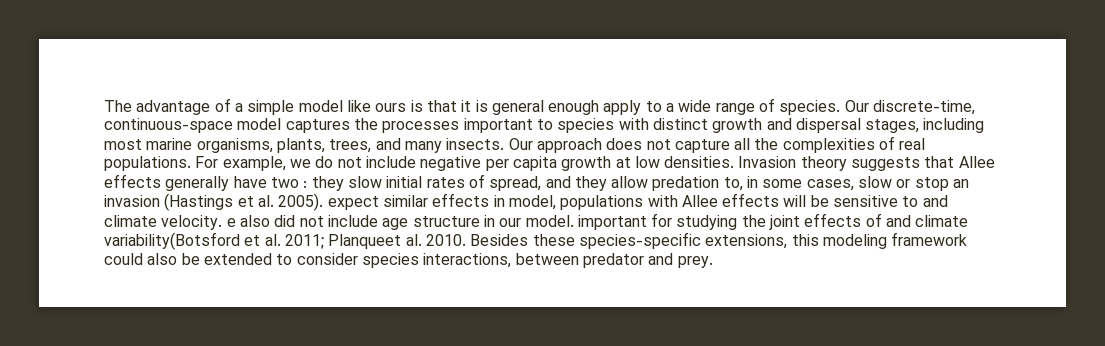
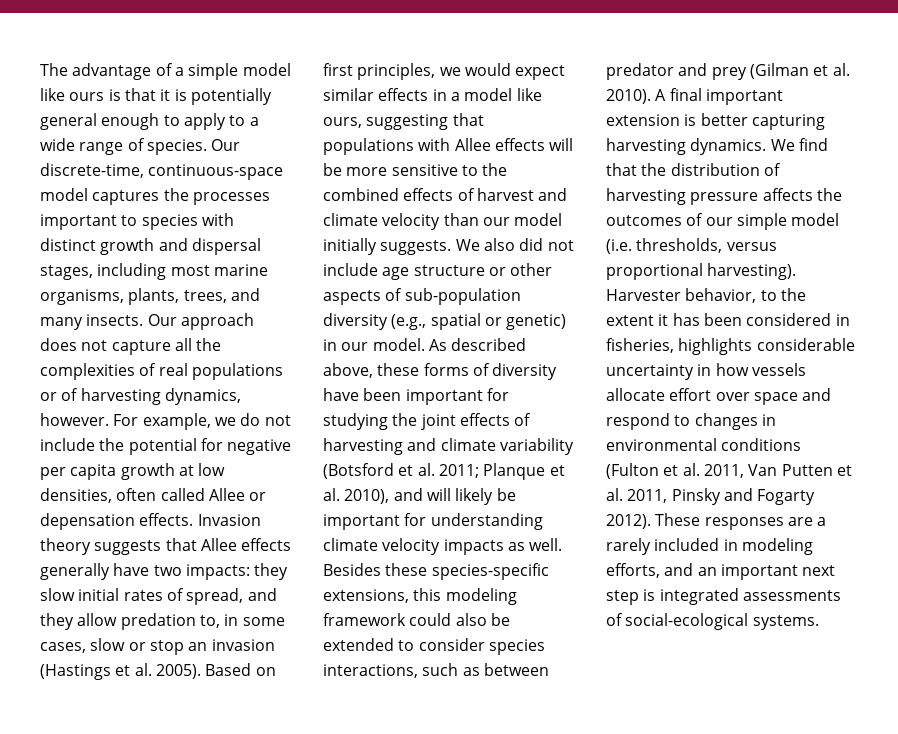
(488, 106) none -> [190,88,272,105] potentially
(600, 107) none -> [163,115,180,126] to
[104,156,191,171] populations. -> [191,363,283,380] [40,388,241,405] [40,413,109,426] populations or of harvesting dynamics, however.
(416, 162) none -> [99,438,223,455] the potential for
[664,156,735,168] densities. -> [40,488,267,503] [40,513,194,530] densities, often called Allee or depensation effects.
[303,181,308,188] : -> [185,564,250,580] impacts:
[327,193,556,210] expect similar effects in model, -> [205,663,276,676] [323,63,566,80] [323,88,542,101] [323,113,484,130] Based on first principles, we would expect similar effects in a model like ours, suggesting that
(829, 201) none -> [346,167,388,176] more
[922,195,948,207] [104,215,236,230] and climate velocity. e -> [482,163,508,176] [323,188,568,201] [323,213,563,230] [323,238,480,255] the combined effects of harvest and climate velocity than our model initially suggests. We
[483,215,574,227] in our model. -> [488,263,553,276] [323,288,521,305] [323,313,567,330] [323,338,527,351] [323,363,558,380] [323,388,402,401] or other aspects of sub-population diversity (e.g., spatial or genetic) in our model. As described above, these forms of diversity have been
[886,215,969,227] [104,232,240,250] and climate variability(Botsford -> [323,438,574,455] [323,463,394,479] harvesting and climate variability (Botsford
[328,234,466,249] Planqueet al. 2010. -> [483,463,565,480] [323,488,516,505] [323,513,543,530] [323,538,563,555] Planque et al. 2010), and will likely be important for understanding climate velocity impacts as well.
(512, 260) none -> [422,663,480,676] such as
[677,256,713,268] prey. -> [711,63,850,80] [606,88,783,105] [606,113,825,130] [606,138,828,155] [606,163,781,176] [606,188,842,205] [606,213,840,230] [606,238,777,254] [606,263,797,280] [606,288,806,303] [606,313,850,326] [606,338,855,355] [606,363,806,380] [606,388,832,405] [606,413,776,430] [606,438,802,451] [606,463,852,479] [606,488,816,505] [606,513,827,530] [606,538,813,555] [606,563,836,580] [606,588,841,605] [606,613,819,630] prey (Gilman et al. 2010). A final important extension is better capturing harvesting dynamics. We find that the distribution of harvesting pressure affects the outcomes of our simple model (i.e. thresholds, versus proportional harvesting). Harvester behavior, to the extent it has been considered in fisheries, highlights considerable uncertainty in how vessels allocate effort over space and respond to changes in environmental conditions (Fulton et al. 2011, Van Putten et al. 2011, Pinsky and Fogarty 2012). These responses are a rarely included in modeling efforts, and an important next step is integrated assessments of social-ecological systems.

